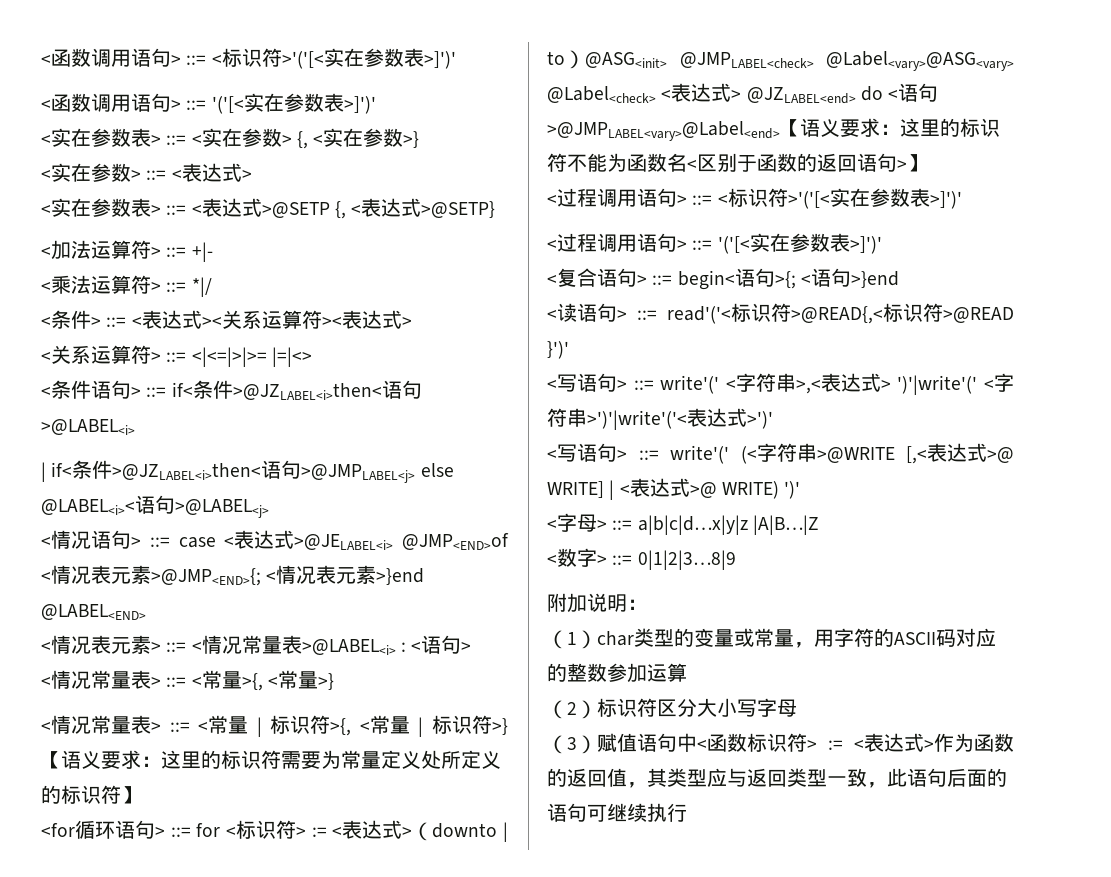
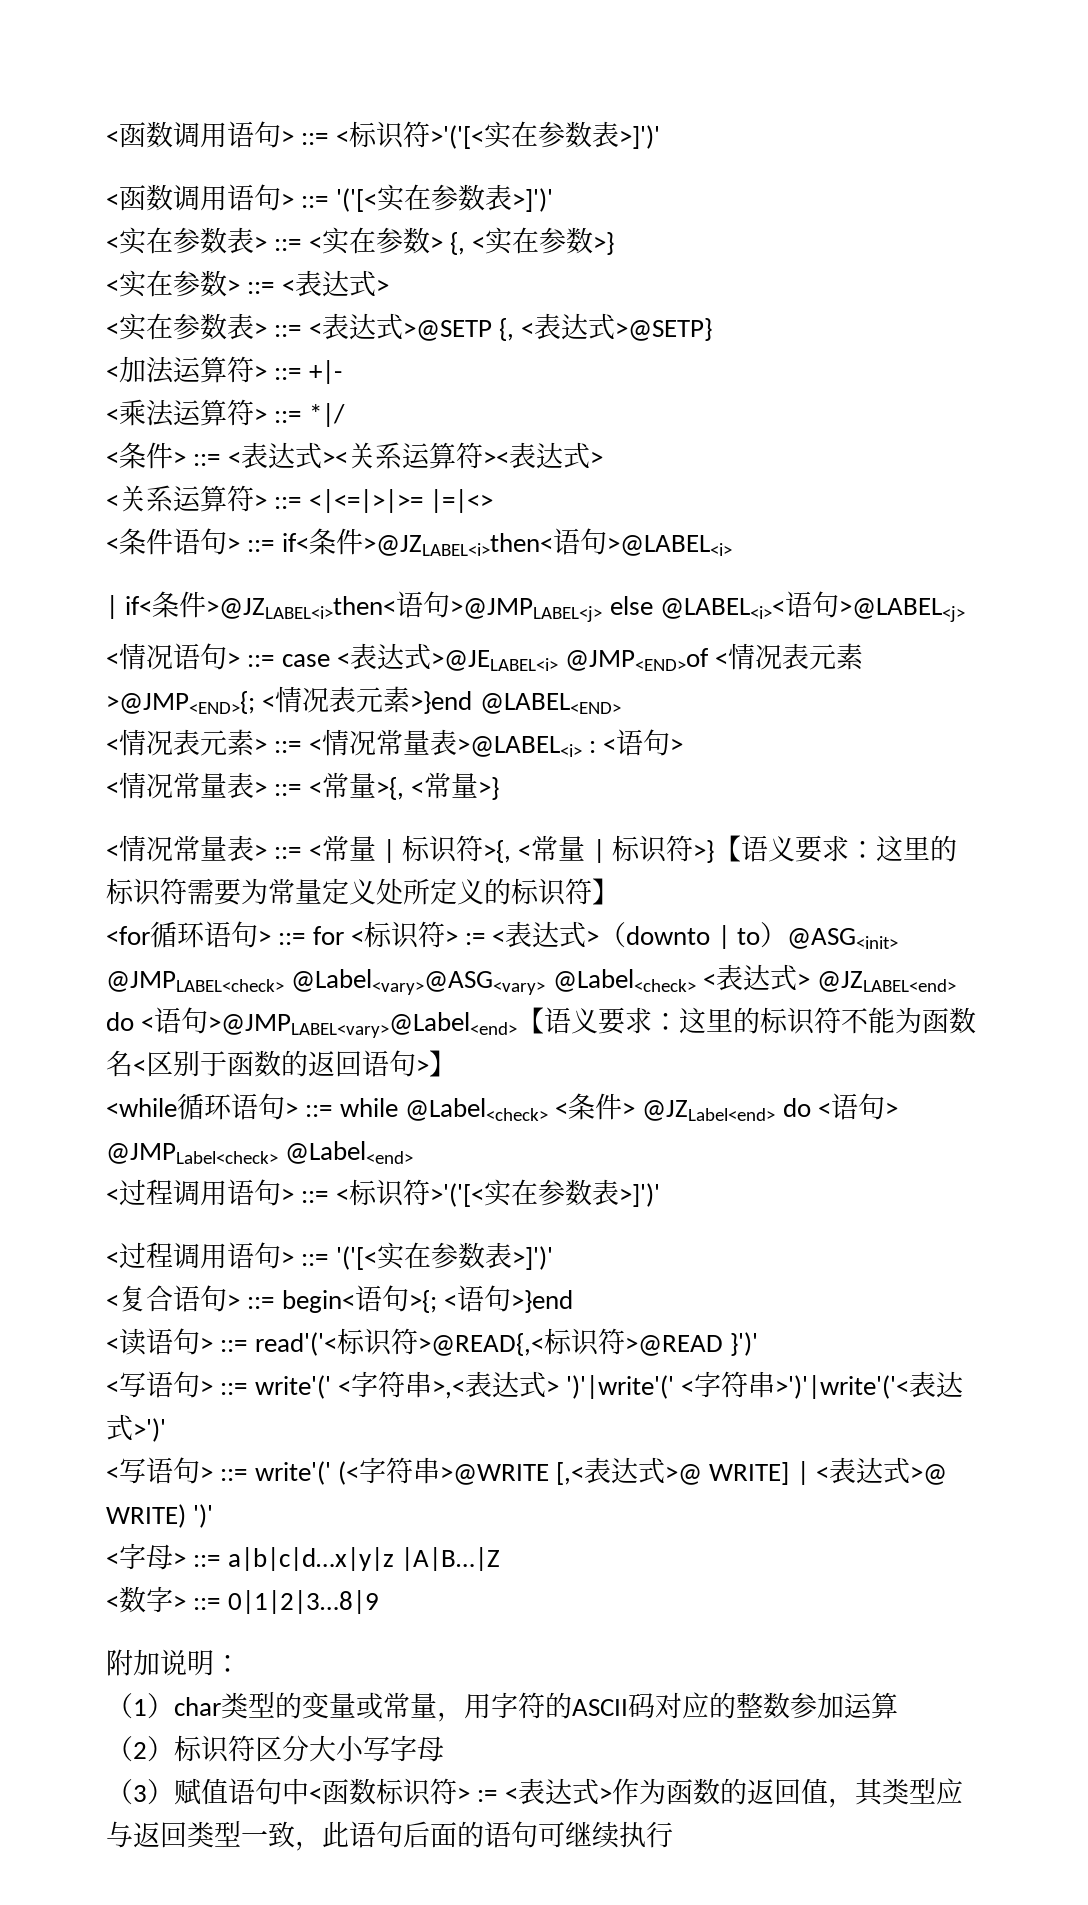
(927, 163) none -> [106,1093,899,1121] [106,1141,414,1164] // <while循环语句> ::= while @Label<check> <条件> @JZLabel<end> do <语句> @JMPLabel<check> @Label<end>

